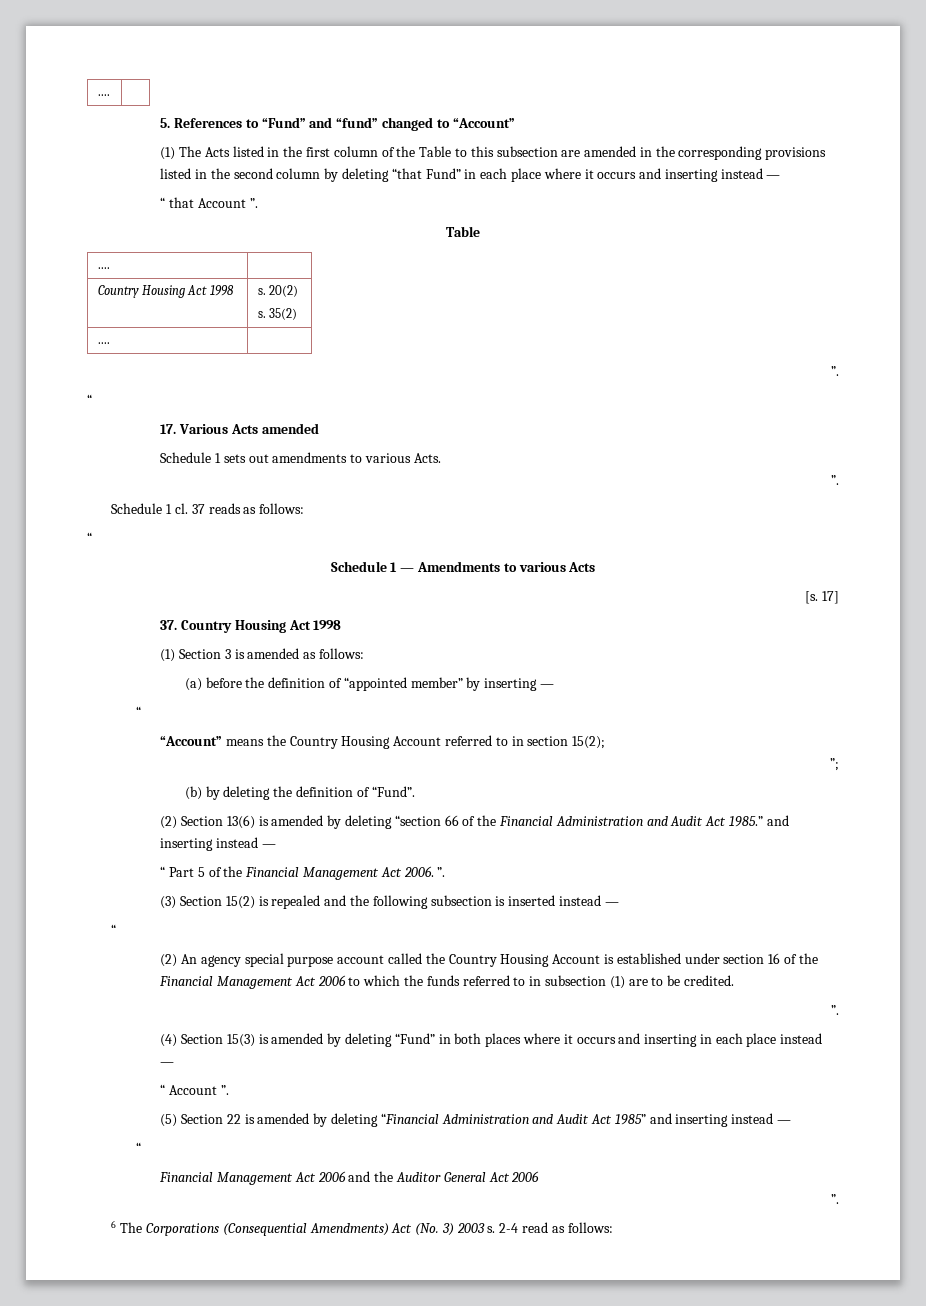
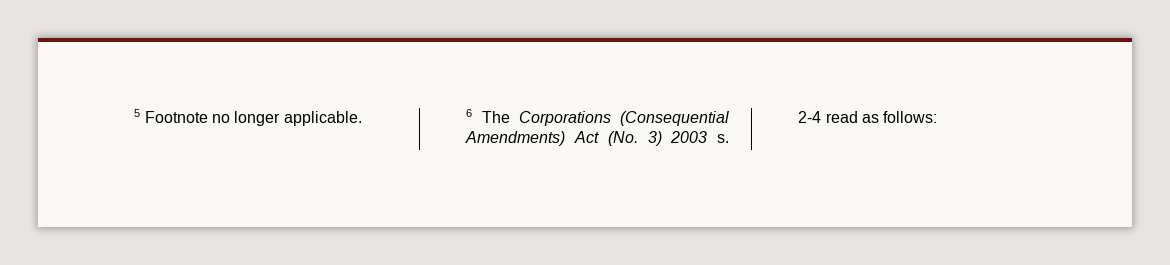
[97,94,110,96] [160,117,515,131] [160,146,827,160] [160,168,781,182] [160,197,258,208] [446,226,480,237] [97,267,110,269] [97,285,234,298] [257,285,299,297] [257,308,298,320] [97,342,110,344] [831,366,839,376] [87,394,92,405] [160,423,319,434] [160,452,441,463] [831,475,839,485] [111,503,305,514] [87,532,92,543] [330,561,596,572] [805,591,839,604] [160,620,342,633] [160,648,365,662] [184,677,554,691] [135,706,141,717] [160,735,606,749] [830,758,839,771] [184,786,415,800] [160,815,789,829] [160,837,276,851] [160,866,446,880] [160,895,619,909] [111,924,117,935] [160,953,818,967] [159,975,734,989] [831,1005,839,1015] [160,1033,823,1047] [160,1062,175,1066] [160,1084,229,1095] [160,1113,791,1127] [135,1142,141,1153] [159,1171,540,1185] [831,1194,839,1204] .... | // 5. References to “Fund” and “fund” changed to “Account” // (1) The Acts listed in the first column of the Table to this subsection are amended in the corresponding provisions listed in the second column by deleting “that Fund” in each place where it occurs and inserting instead — // “ that Account ”. // Table // .... | // Country Housing Act 1998 | s. 20(2) // s. 35(2) // .... | // ”. // “ // 17. Various Acts amended // Schedule 1 sets out amendments to various Acts. // ”. // Schedule 1 cl. 37 reads as follows: // “ // Schedule 1 — Amendments to various Acts // [s. 17] // 37. Country Housing Act 1998 // (1) Section 3 is amended as follows: // (a) before the definition of “appointed member” by inserting — // “ // “Account” means the Country Housing Account referred to in section 15(2); // ”; // (b) by deleting the definition of “Fund”. // (2) Section 13(6) is amended by deleting “section 66 of the Financial Administration and Audit Act 1985.” and inserting instead — // “ Part 5 of the Financial Management Act 2006. ”. // (3) Section 15(2) is repealed and the following subsection is inserted instead — // “ // (2) An agency special purpose account called the Country Housing Account is established under section 16 of the Financial Management Act 2006 to which the funds referred to in subsection (1) are to be credited. // ”. // (4) Section 15(3) is amended by deleting “Fund” in both places where it occurs and inserting in each place instead — // “ Account ”. // (5) Section 22 is amended by deleting “Financial Administration and Audit Act 1985” and inserting instead — // “ // Financial Management Act 2006 and the Auditor General Act 2006 // ”. -> [134,109,362,126] 5 Footnote no longer applicable.

